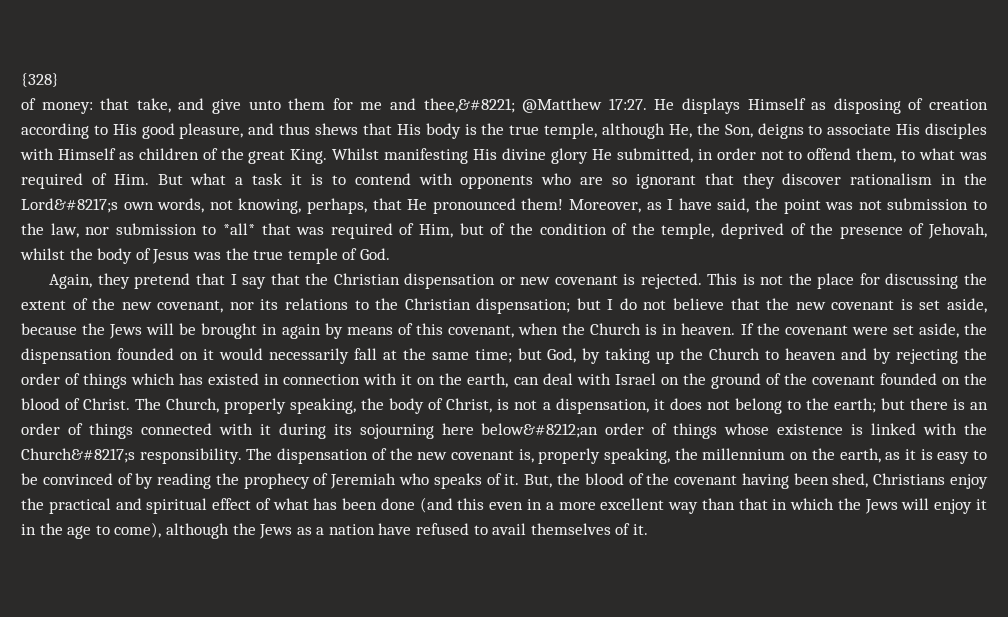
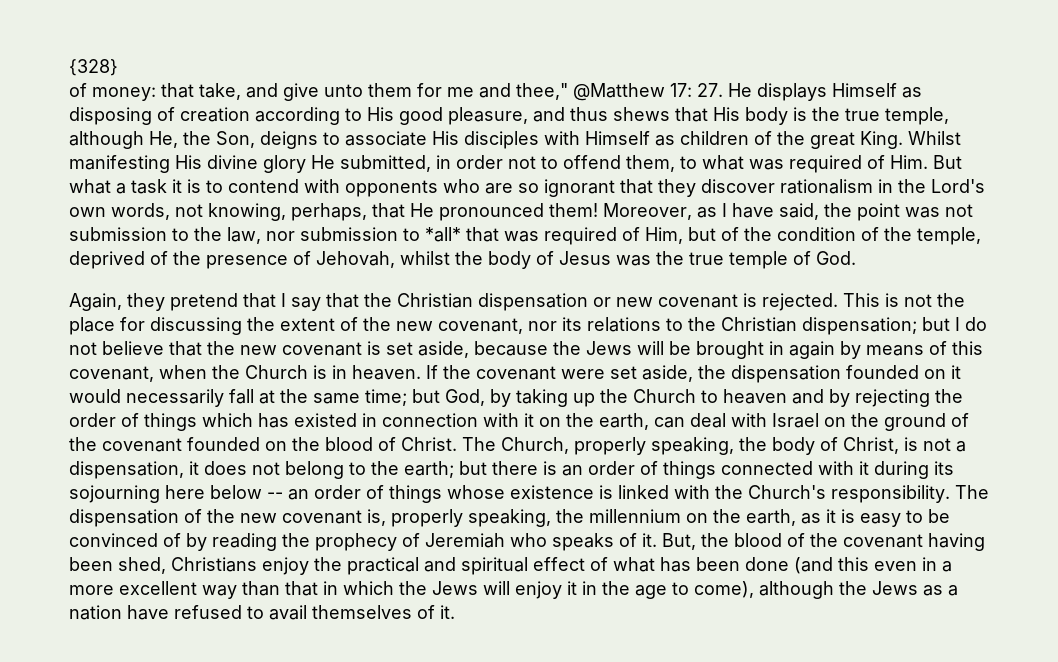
[423,98,647,113] thee,&#8221; @Matthew 17:27. -> [516,83,723,101] thee," @Matthew 17: 27.
[21,198,118,213] Lord&#8217;s -> [931,179,985,193] Lord's
[481,423,599,438] below&#8212;an -> [210,485,309,500] below -- an
[21,448,135,463] Church&#8217;s -> [748,485,826,499] Church's

